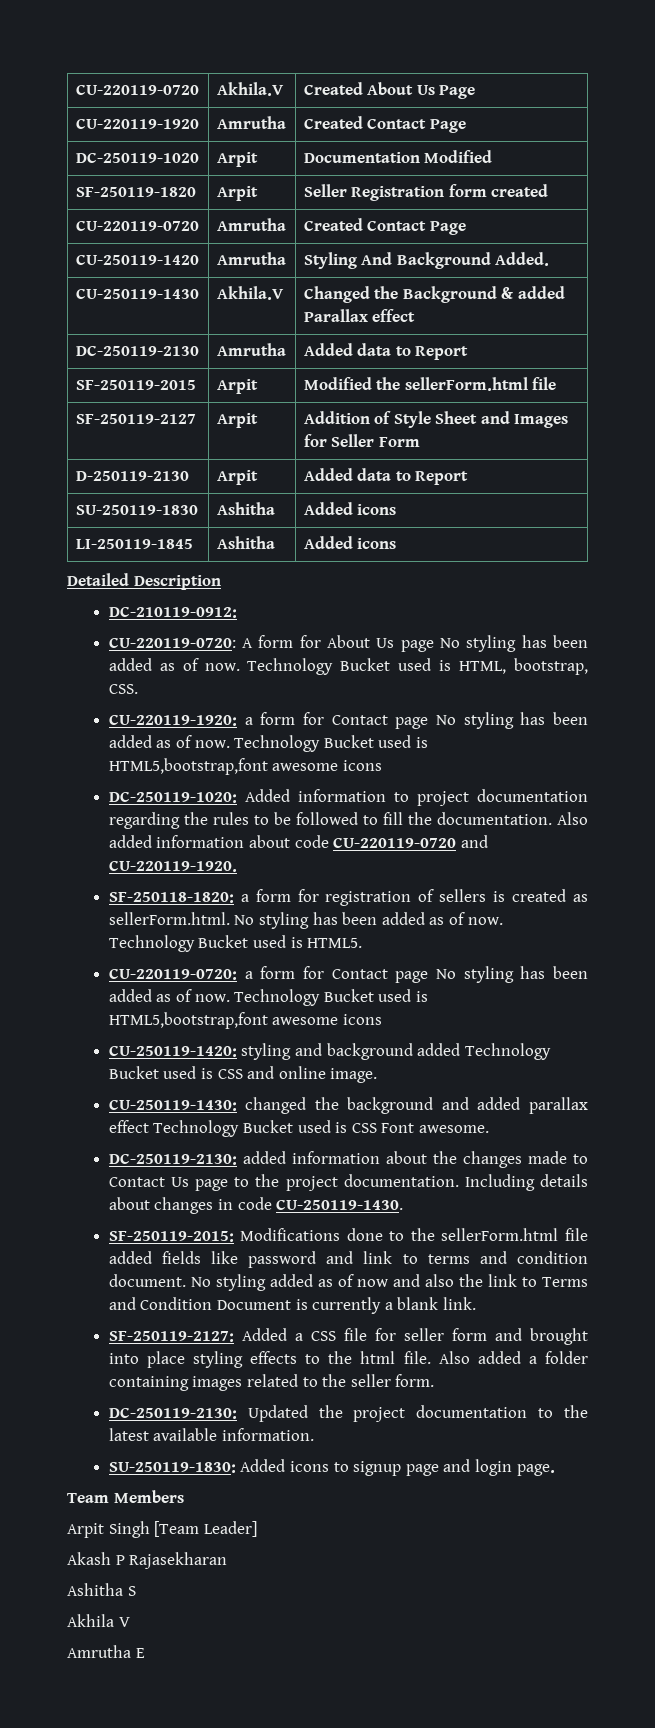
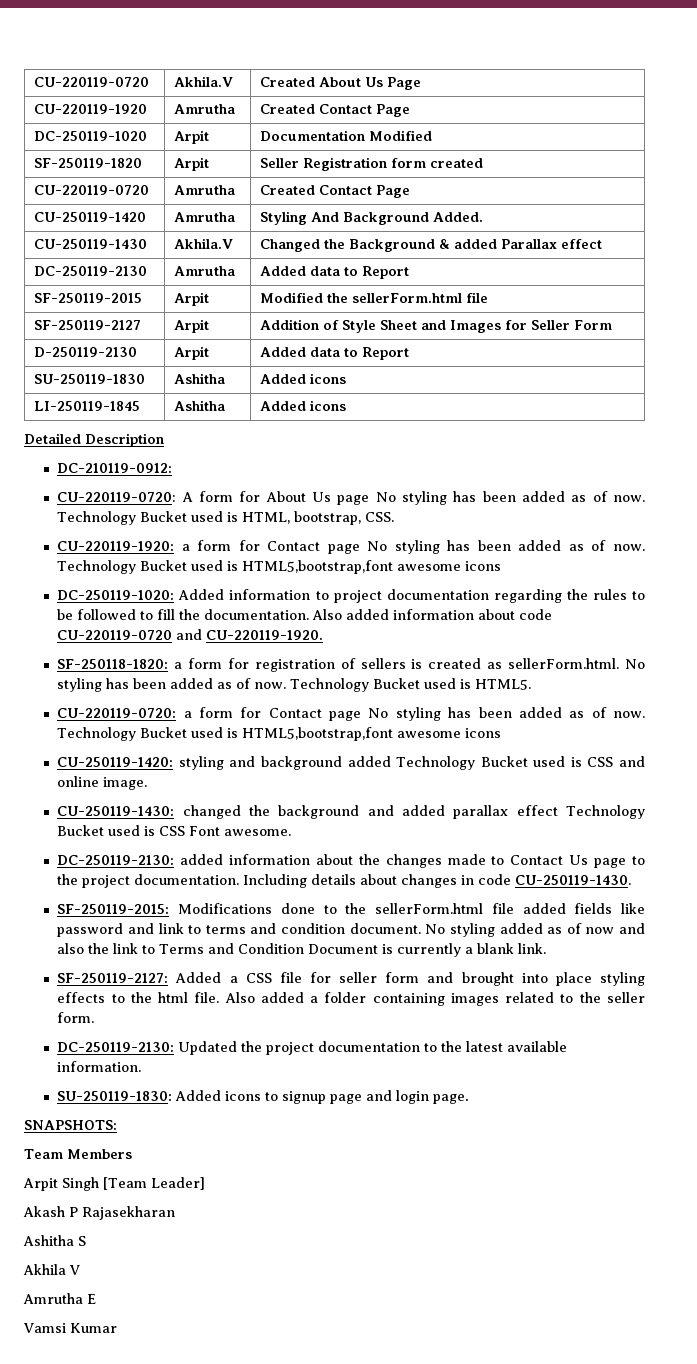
(555, 1470) none -> [24,1120,117,1130] // SNAPSHOTS:
(145, 1653) none -> [23,1323,117,1333] // Vamsi Kumar

